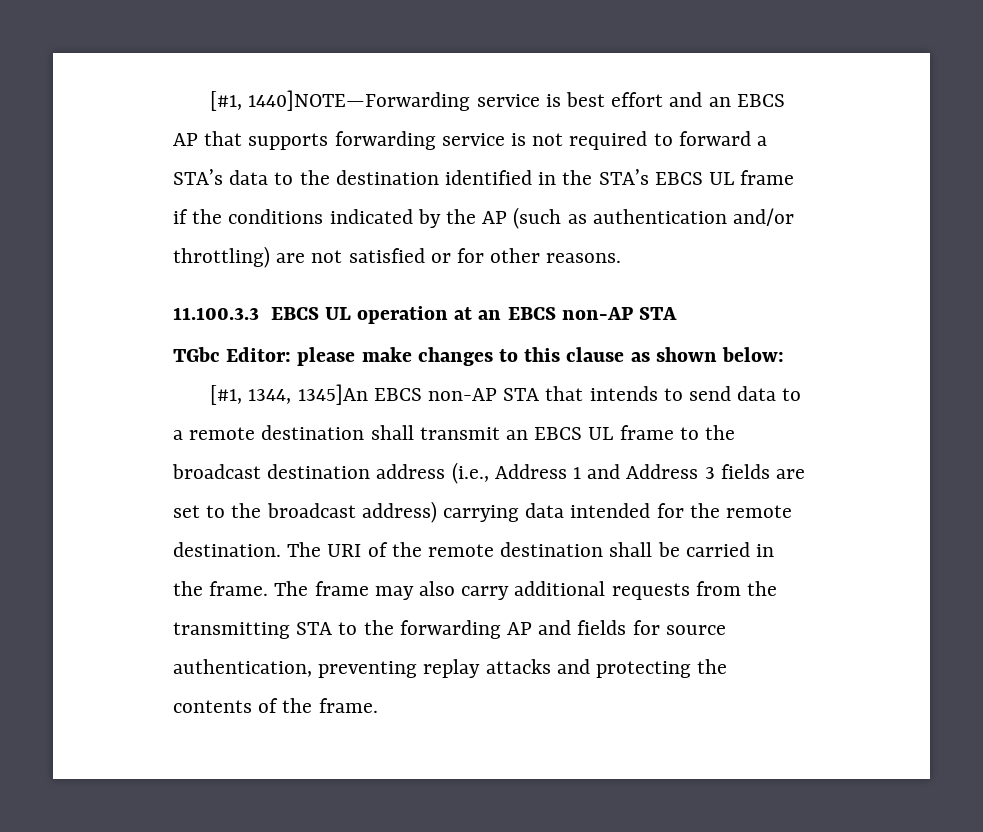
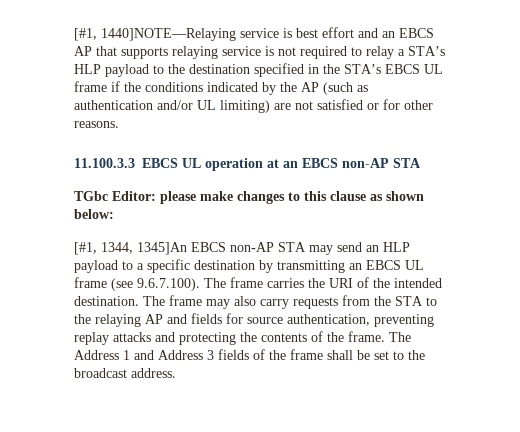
[210,90,471,111] [#1, 1440]NOTE—Forwarding -> [74,28,236,41] [#1, 1440]NOTE—Relaying
[334,131,436,150] forwarding -> [172,46,218,59] relaying
[678,131,751,146] forward -> [366,46,394,59] relay
[229,170,269,185] data -> [74,64,149,77] HLP payload
[445,170,533,185] identified -> [254,63,304,77] specified
[173,246,270,268] throttling) -> [197,100,270,113] UL limiting)
[545,386,802,401] [173,425,736,440] [172,462,806,484] [173,501,793,523] [173,542,775,557] [173,581,269,596] that intends to send data to a remote destination shall transmit an EBCS UL frame to the broadcast destination address (i.e., Address 1 and Address 3 fields are set to the broadcast address) carrying data intended for the remote destination. The URI of the remote destination shall be carried in the frame. -> [309,242,410,255] [74,259,424,273] [74,277,442,291] [74,296,139,306] may send an HLP payload to a specific destination by transmitting an EBCS UL frame (see 9.6.7.100). The frame carries the URI of the intended destination.
[514,581,606,596] additional -> (289, 304) none
[173,622,290,639] transmitting -> (391, 301) none
[399,620,501,639] forwarding -> [95,314,141,327] relaying
(378, 705) none -> [389,332,411,342] [74,349,425,360] [74,368,176,378] The Address 1 and Address 3 fields of the frame shall be set to the broadcast address.

